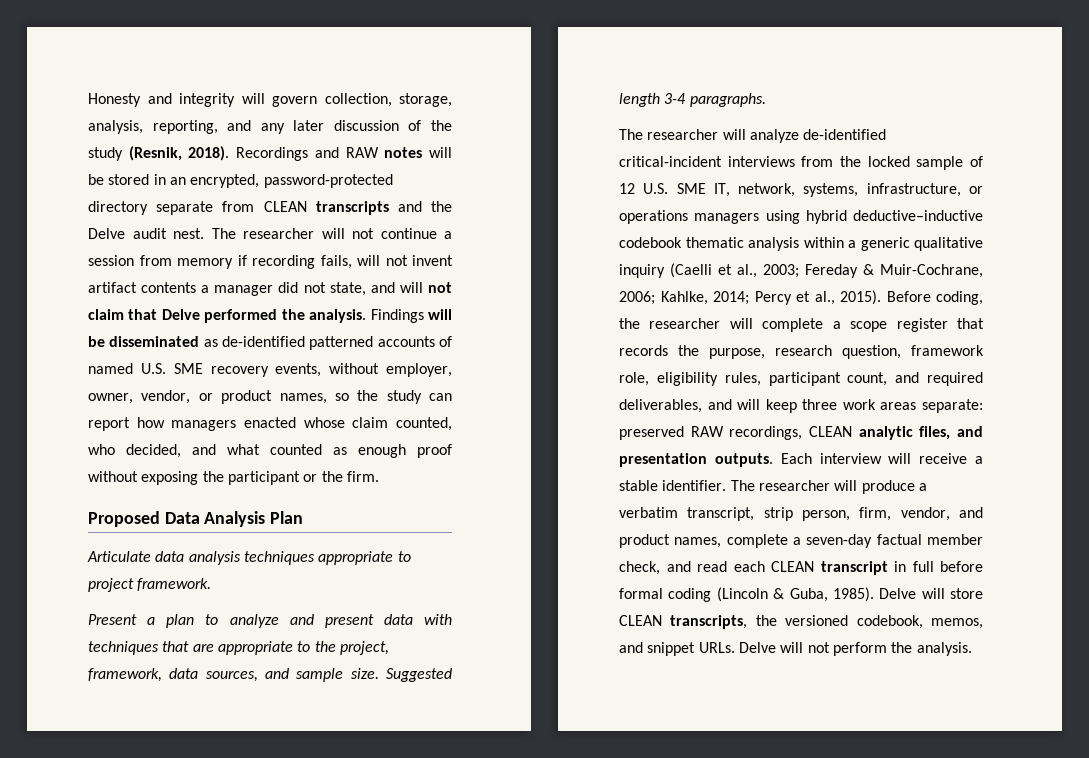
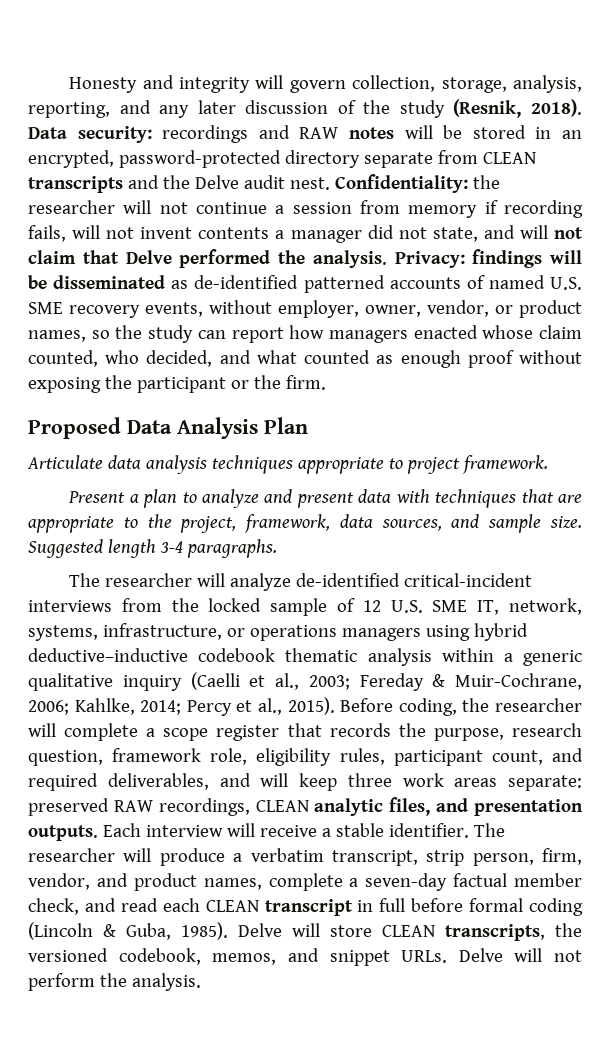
[236,147,309,161] Recordings -> [28,125,249,143] Data security: recordings
[211,228,236,239] The -> [334,174,500,193] Confidentiality: the
[88,282,137,293] artifact -> (193, 233) none
[370,309,424,323] Findings -> [394,249,543,268] Privacy: findings

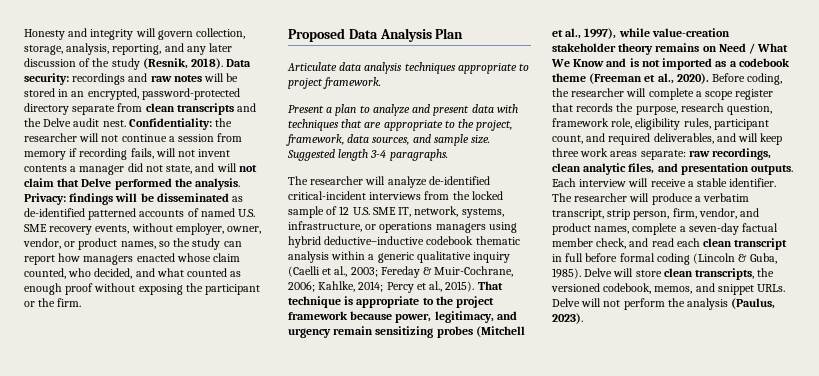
[299,127,339,139] RAW -> [150,75,172,82] raw
[482,152,536,164] CLEAN -> [145,103,175,112] clean
(335, 706) none -> [477,281,503,290] [288,296,495,308] [288,311,517,323] [288,326,525,338] [552,28,730,39] [552,43,789,55] [551,58,790,70] [552,73,709,84] That technique is appropriate to the project framework because power, legitimacy, and urgency remain sensitizing probes (Mitchell et al., 1997), while value-creation stakeholder theory remains on Need / What We Know and is not imported as a codebook theme (Freeman et al., 2020).
[28,798,309,816] preserved RAW recordings, CLEAN -> [688,148,772,160] [552,163,581,172] raw recordings, clean
[205,900,259,912] CLEAN -> [703,238,733,247] clean
[382,925,435,937] CLEAN -> [663,268,693,277] clean
[131,973,201,991] analysis. -> [687,298,776,310] [552,313,583,324] analysis (Paulus, 2023).

